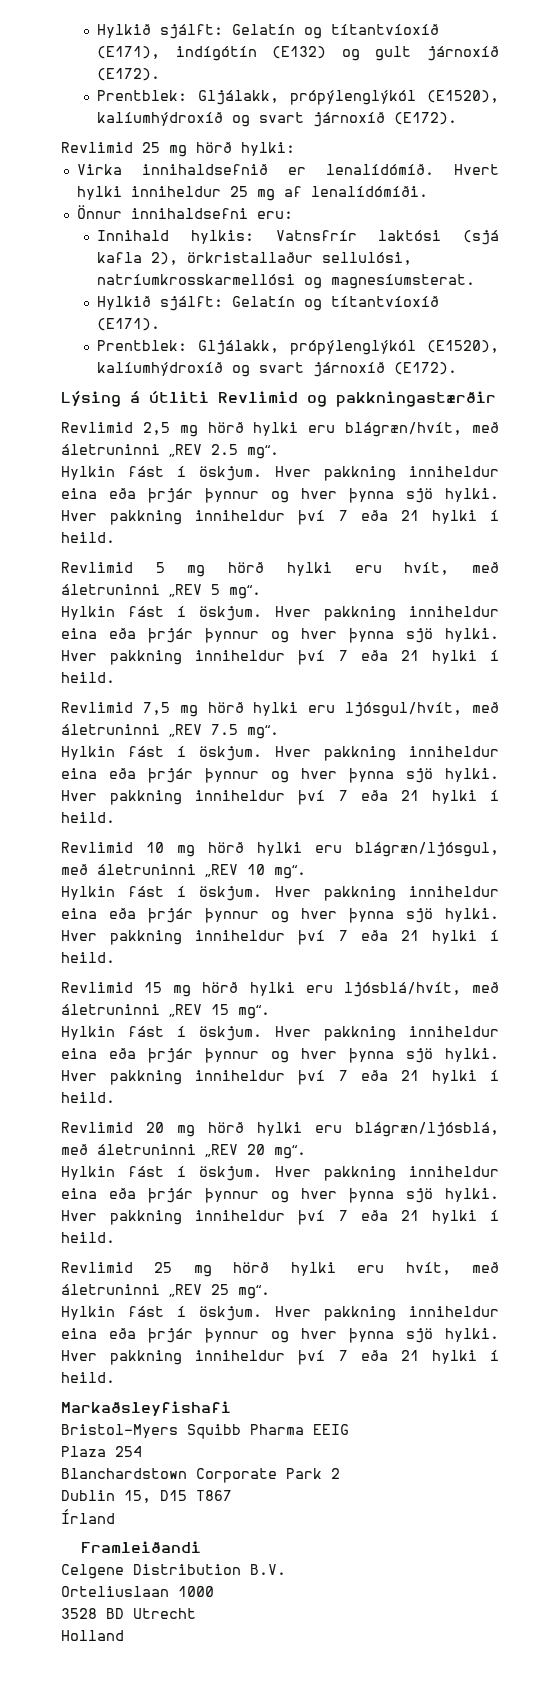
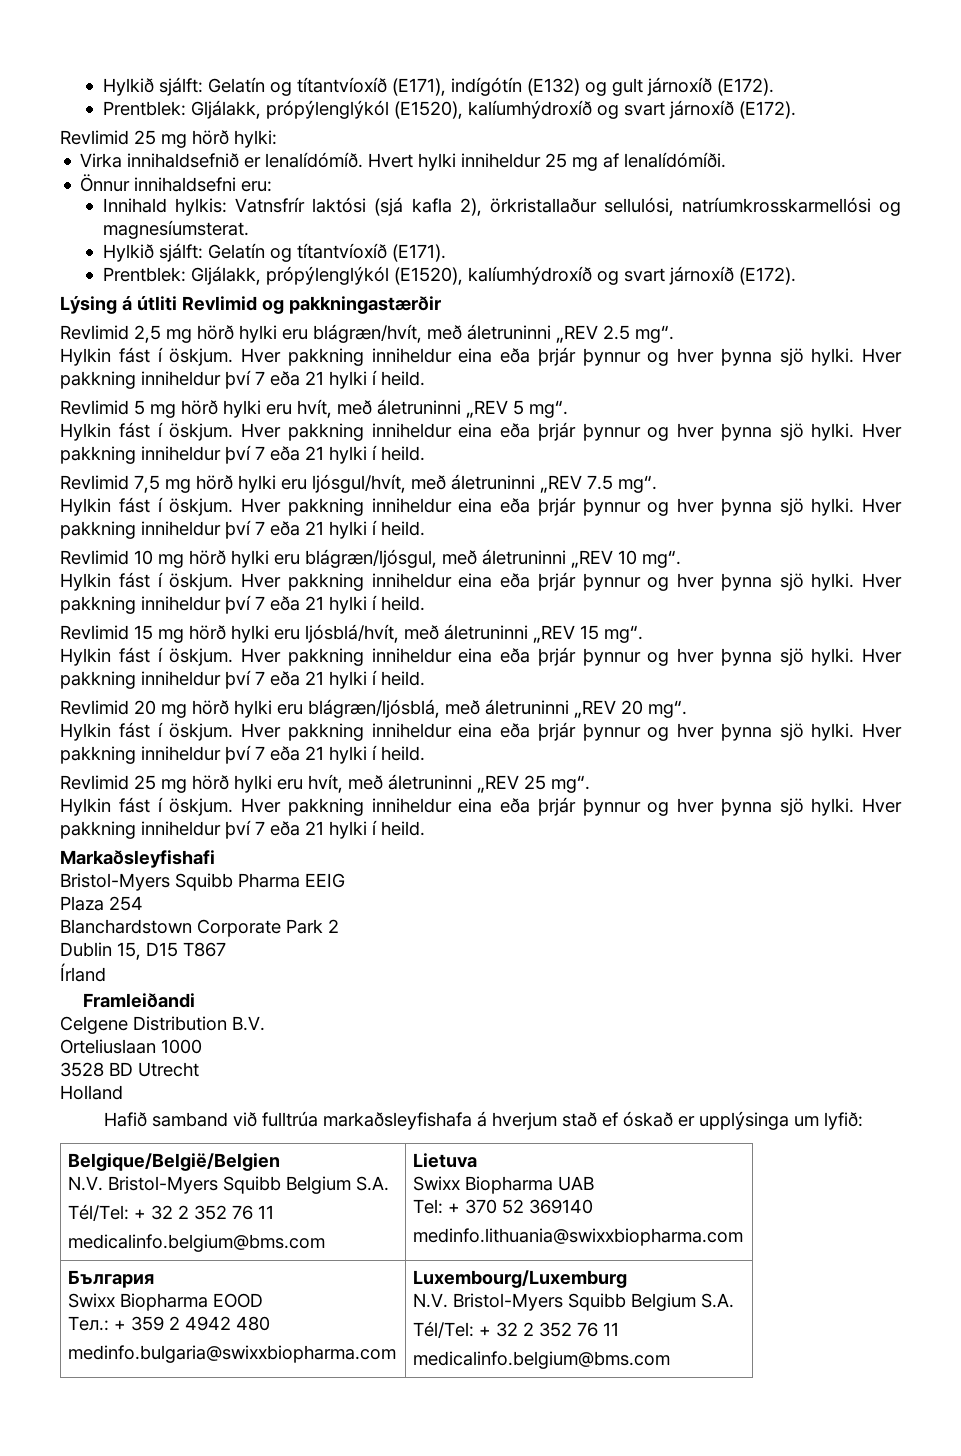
(124, 1635) none -> [104,1111,864,1130] [68,1153,281,1171] [68,1176,390,1194] [68,1204,275,1221] [68,1234,326,1252] [413,1153,478,1168] [413,1176,595,1194] [413,1199,594,1214] [413,1228,744,1246] [68,1270,155,1288] [68,1293,264,1311] [68,1316,271,1331] [68,1345,397,1363] [413,1270,628,1288] [413,1293,735,1311] [413,1321,620,1338] [413,1351,671,1369] // Hafið samband við fulltrúa markaðsleyfishafa á hverjum stað ef óskað er upplýsinga um lyfið: // Belgique/België/Belgien // N.V. Bristol-Myers Squibb Belgium S.A. // Tél/Tel: + 32 2 352 76 11 // medicalinfo.belgium@bms.com | Lietuva // Swixx Biopharma UAB // Tel: + 370 52 369140 // medinfo.lithuania@swixxbiopharma.com // България // Swixx Biopharma EOOD // Teл.: + 359 2 4942 480 // medinfo.bulgaria@swixxbiopharma.com | Luxembourg/Luxemburg // N.V. Bristol-Myers Squibb Belgium S.A. // Tél/Tel: + 32 2 352 76 11 // medicalinfo.belgium@bms.com

